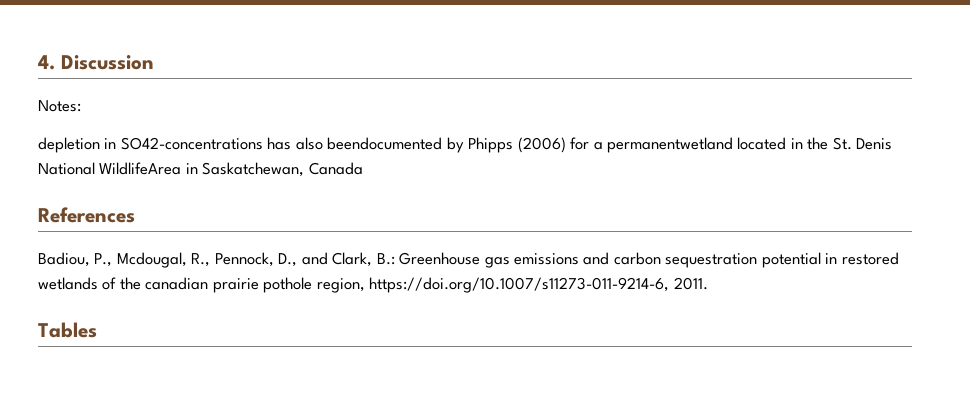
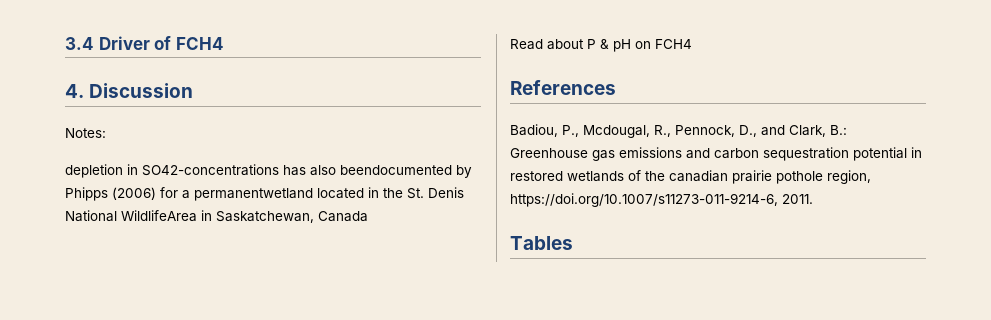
(38, 62) none -> [65,36,224,50] 3.4 Driver of FCH4 //
(363, 168) none -> [510,39,692,52] // Read about P & pH on FCH4

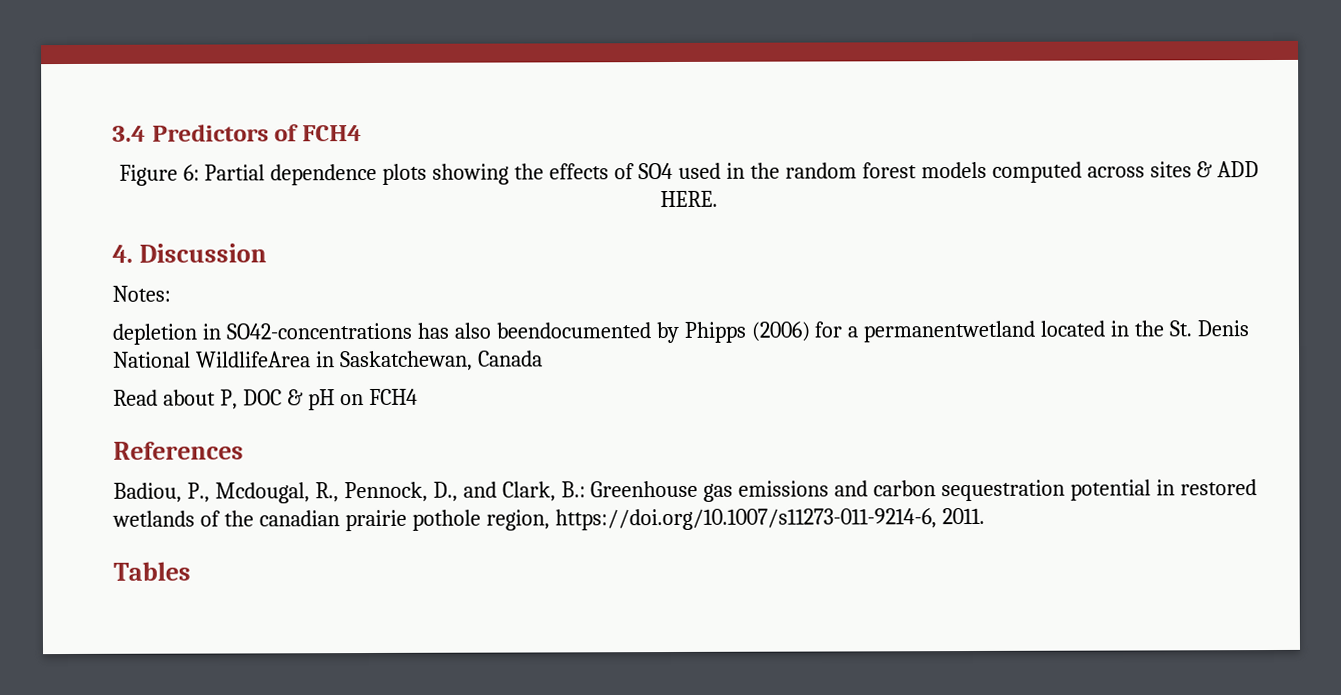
[98,36,150,50] Driver -> [151,124,269,142] Predictors
(224, 43) none -> [118,161,1260,186] [660,190,718,208] // Figure 6: Partial dependence plots showing the effects of SO4 used in the random forest models computed across sites & ADD HERE.
[587,39,596,49] P -> [219,389,282,410] P, DOC

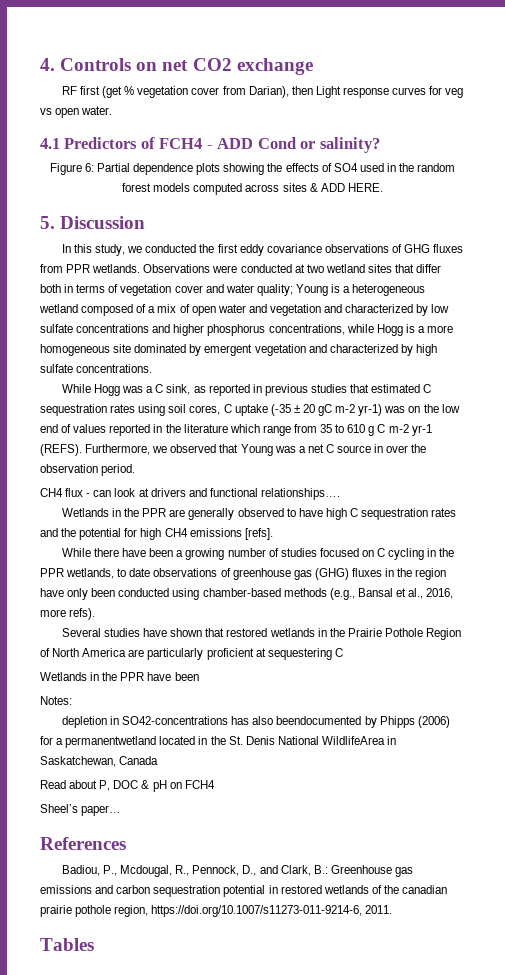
[112,124,362,142] 3.4 Predictors of FCH4 -> [40,58,313,75] [61,86,464,98] [40,106,113,118] [40,137,380,153] 4. Controls on net CO2 exchange // RF first (get % vegetation cover from Darian), then Light response curves for veg vs open water. // 4.1 Predictors of FCH4 - ADD Cond or salinity?
[112,244,133,263] 4. -> [40,216,55,229] 5.
(267, 253) none -> [61,244,464,256] [40,264,442,273] [40,284,426,296] [39,304,450,316] [40,324,454,336] [40,344,437,356] [40,364,153,373] [61,384,432,396] [40,404,460,416] [40,424,432,436] [40,444,427,456] [40,464,136,476] [40,488,340,500] [61,508,457,520] [40,528,273,540] [61,548,455,560] [40,568,447,580] [40,588,454,600] [40,608,96,620] [61,628,462,640] [40,648,343,660] [40,672,199,681] // In this study, we conducted the first eddy covariance observations of GHG fluxes from PPR wetlands. Observations were conducted at two wetland sites that differ both in terms of vegetation cover and water quality; Young is a heterogeneous wetland composed of a mix of open water and vegetation and characterized by low sulfate concentrations and higher phosphorus concentrations, while Hogg is a more homogeneous site dominated by emergent vegetation and characterized by high sulfate concentrations. // While Hogg was a C sink, as reported in previous studies that estimated C sequestration rates using soil cores, C uptake (-35 ± 20 gC m-2 yr-1) was on the low end of values reported in the literature which range from 35 to 610 g C m-2 yr-1 (REFS). Furthermore, we observed that Young was a net C source in over the observation period. // CH4 flux - can look at drivers and functional relationships…. // Wetlands in the PPR are generally observed to have high C sequestration rates and the potential for high CH4 emissions [refs]. // While there have been a growing number of studies focused on C cycling in the PPR wetlands, to date observations of greenhouse gas (GHG) fluxes in the region have only been conducted using chamber-based methods (e.g., Bansal et al., 2016, more refs). // Several studies have shown that restored wetlands in the Prairie Pothole Region of North America are particularly proficient at sequestering C // Wetlands in the PPR have been
(418, 397) none -> [40,804,122,816] // Sheel’s paper…

